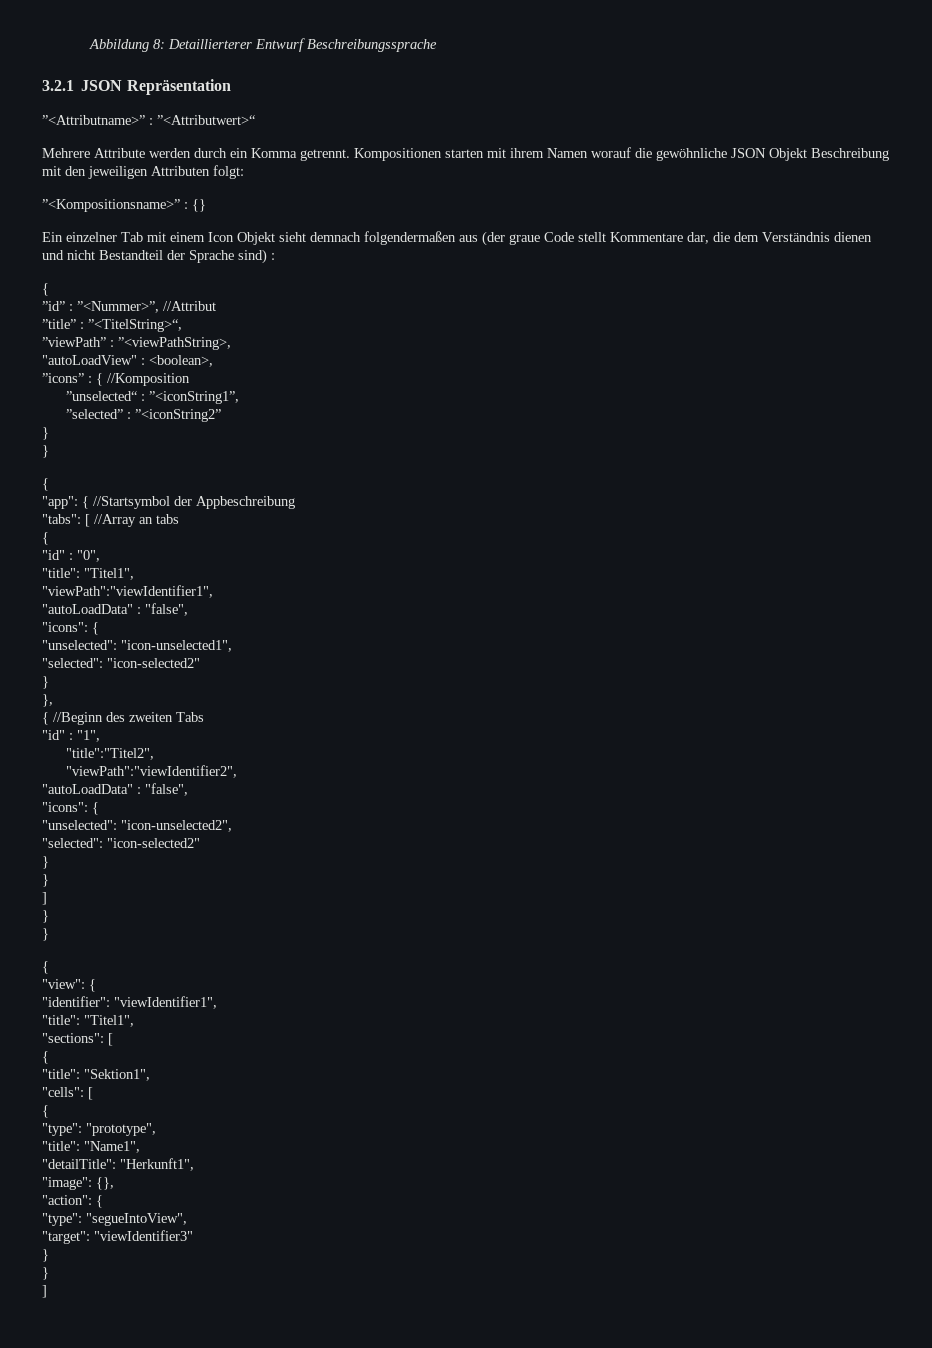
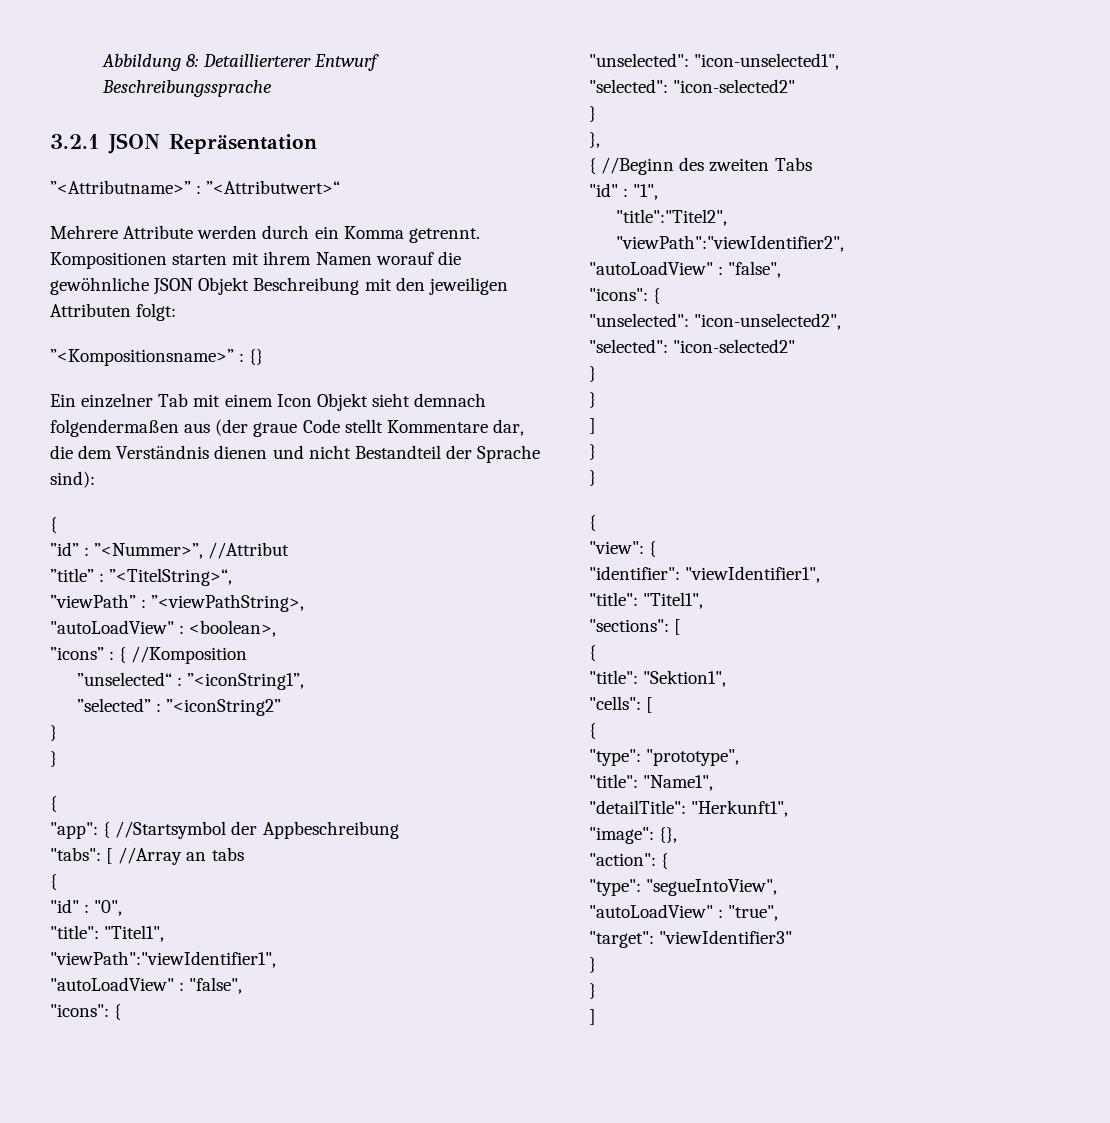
[238,249,275,264] sind) : -> [50,471,95,488] sind):
[42,604,133,614] "autoLoadData" -> [50,977,174,991] "autoLoadView"
[42,784,133,794] "autoLoadData" -> [589,261,713,275] "autoLoadView"
(187, 1219) none -> [589,904,779,921] // "autoLoadView" : "true",

